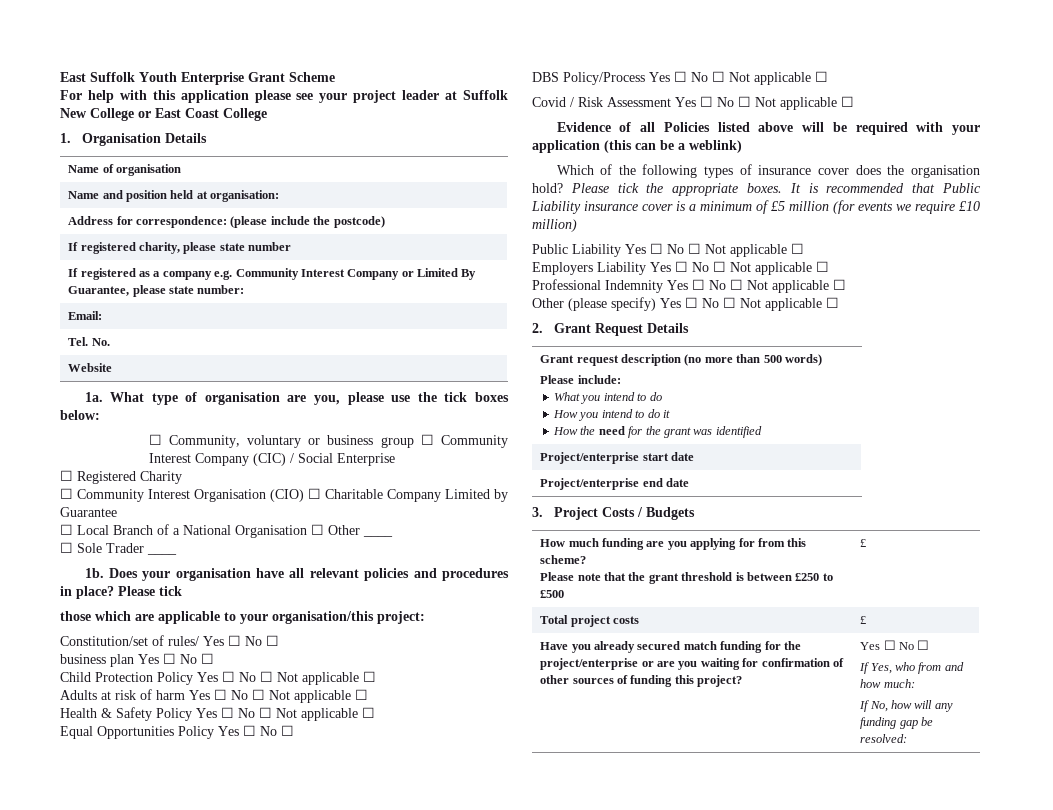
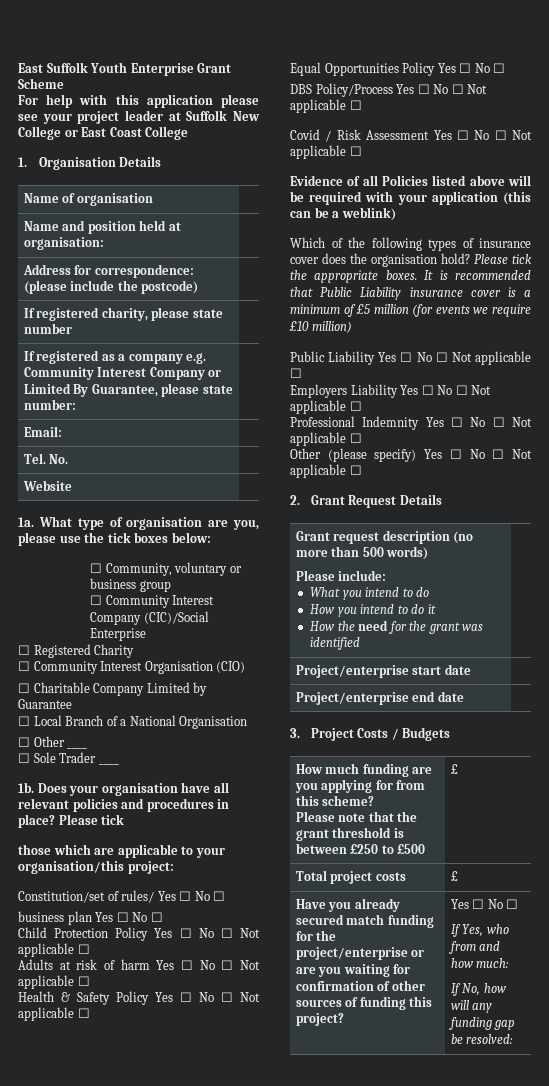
(414, 442) none -> (171, 586) //
[252,453,333,466] (CIC) / Social -> [143,611,209,624] (CIC)/Social
(304, 495) none -> (246, 667) //
(307, 531) none -> (248, 722) //

